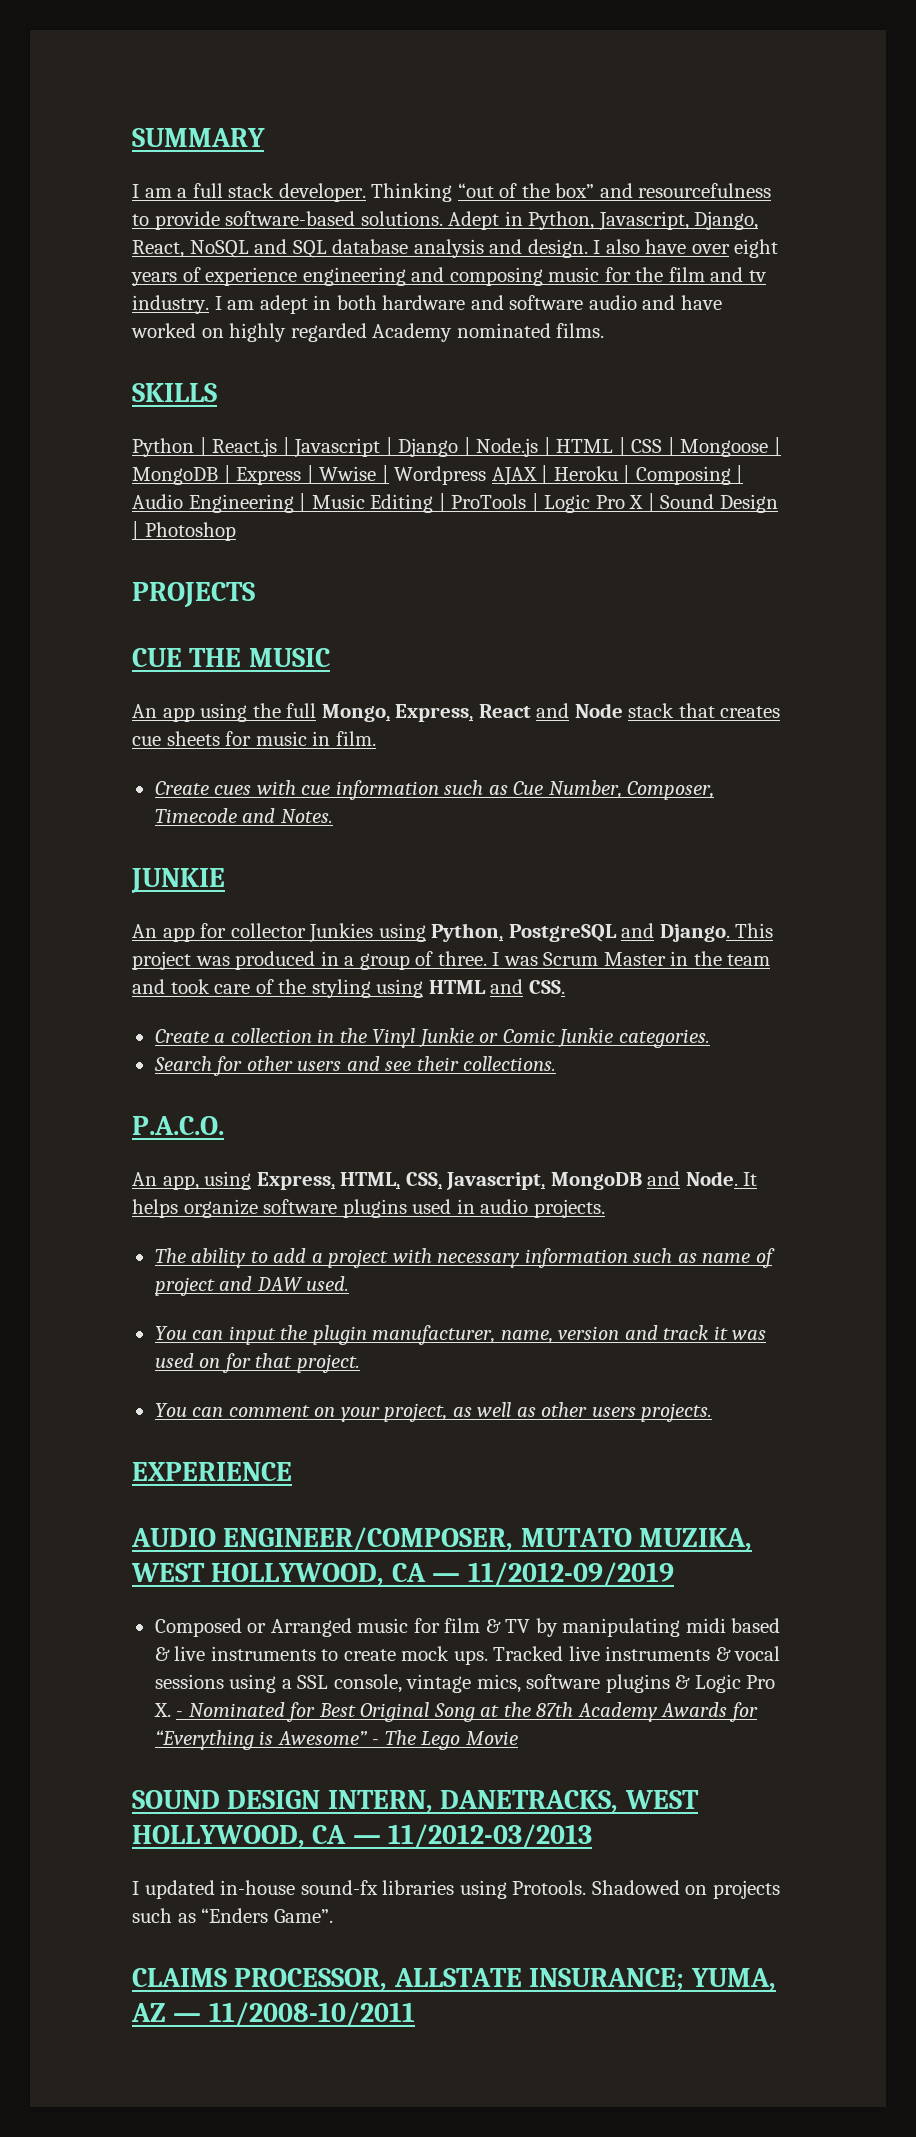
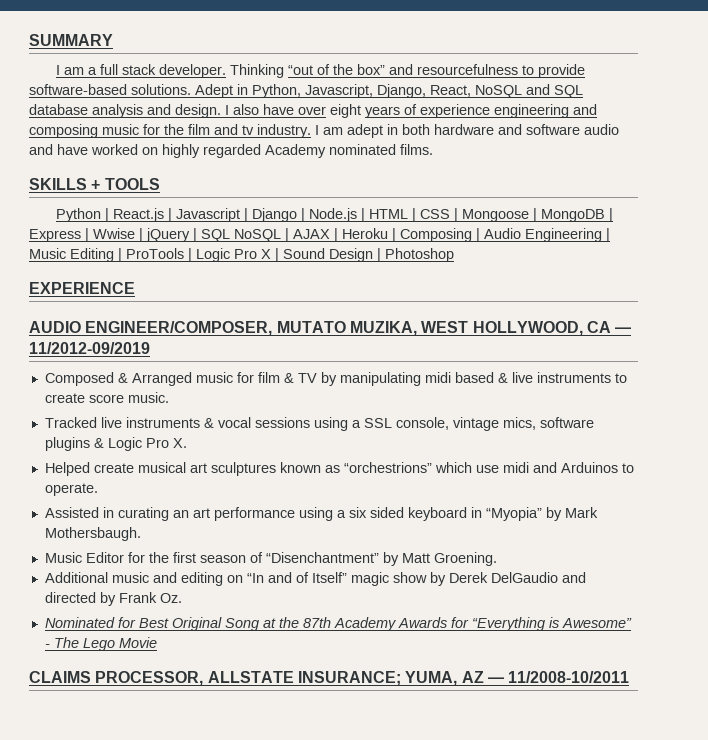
(217, 392) none -> [91,178,160,190] + TOOLS
[394,466,487,485] Wordpress -> [146,228,289,242] jQuery | SQL NoSQL |
[132,582,255,608] [132,648,330,667] [132,703,781,722] [132,731,376,746] [154,780,715,800] [154,808,333,823] [131,868,225,894] [132,923,774,943] [132,951,771,970] [132,979,565,998] [154,1028,710,1048] [153,1056,557,1076] [132,1116,224,1135] [132,1171,758,1190] [132,1199,605,1218] [154,1248,775,1268] [154,1276,350,1296] [154,1325,767,1345] [154,1353,360,1373] [154,1402,713,1422] // PROJECTS // CUE THE MUSIC // An app using the full Mongo, Express, React and Node stack that creates cue sheets for music in film. // Create cues with cue information such as Cue Number, Composer, Timecode and Notes. // JUNKIE // An app for collector Junkies using Python, PostgreSQL and Django. This project was produced in a group of three. I was Scrum Master in the team and took care of the styling using HTML and CSS. // Create a collection in the Vinyl Junkie or Comic Junkie categories. // Search for other users and see their collections. // P.A.C.O. // An app, using Express, HTML, CSS, Javascript, MongoDB and Node. It helps organize software plugins used in audio projects. // The ability to add a project with necessary information such as name of project and DAW used. // You can input the plugin manufacturer, name, version and track it was used on for that project. // You can comment on your project, as well as other users projects. -> (454, 255) none
[247,1623,267,1633] or -> [117,373,128,383] &
[401,1646,488,1665] mock ups. -> [88,392,169,403] score music. //
[176,1711,184,1717] - -> [44,462,634,476] [44,483,98,496] [44,507,598,521] [44,527,141,541] [44,552,497,566] [44,572,586,586] [44,592,182,606] // Helped create musical art sculptures known as “orchestrions” which use midi and Arduinos to operate. // Assisted in curating an art performance using a six sided keyboard in “Myopia” by Mark Mothersbaugh. // Music Editor for the first season of “Disenchantment” by Matt Groening. // Additional music and editing on “In and of Itself” magic show by Derek DelGaudio and directed by Frank Oz. //
[132,1790,699,1813] [132,1824,593,1848] [132,1880,780,1899] [132,1908,333,1923] // SOUND DESIGN INTERN, DANETRACKS, WEST HOLLYWOOD, CA — 11/2012-03/2013 // I updated in-house sound-fx libraries using Protools. Shadowed on projects such as “Enders Game”. -> (157, 642) none

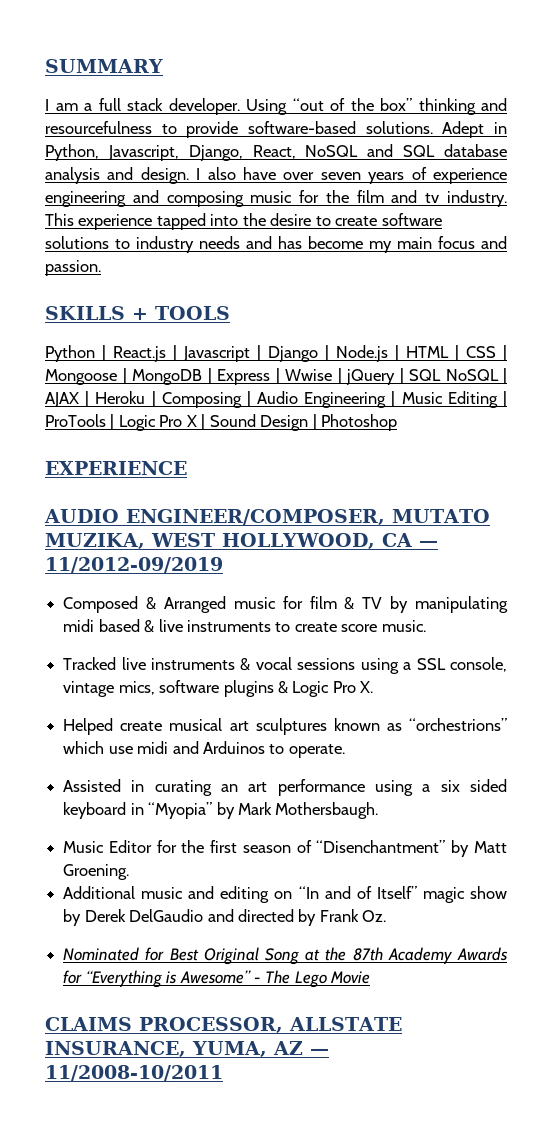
[230,64,285,78] Thinking -> [246,99,287,115] Using
(386, 69) none -> [418,98,476,115] thinking
[330,104,361,118] eight -> [320,172,361,180] seven
[315,124,619,138] [29,144,433,158] I am adept in both hardware and software audio and have worked on highly regarded Academy nominated films. -> [45,213,442,230] [45,236,507,253] [45,260,101,276] This experience tapped into the desire to create software solutions to industry needs and has become my main focus and passion.
[297,671,401,686] INSURANCE; -> [45,1041,186,1057] INSURANCE,

